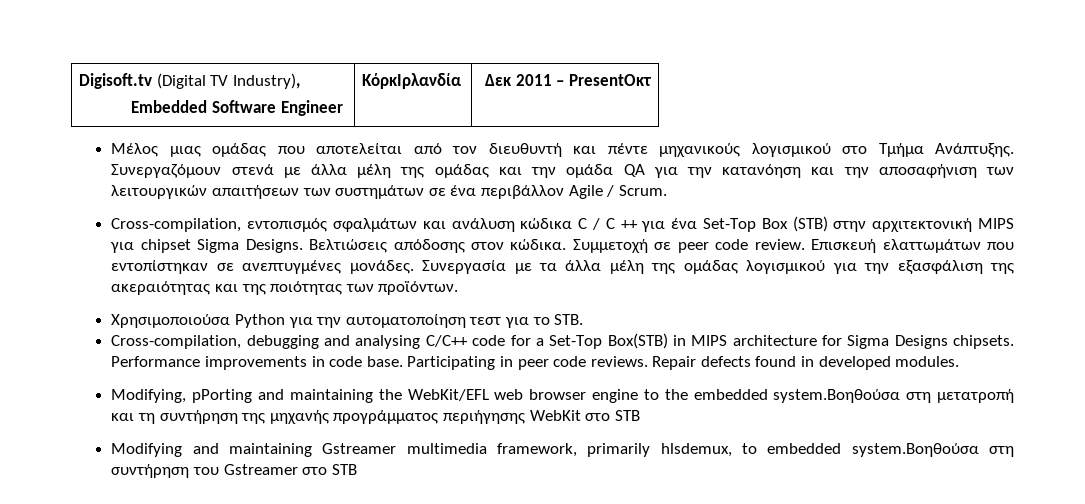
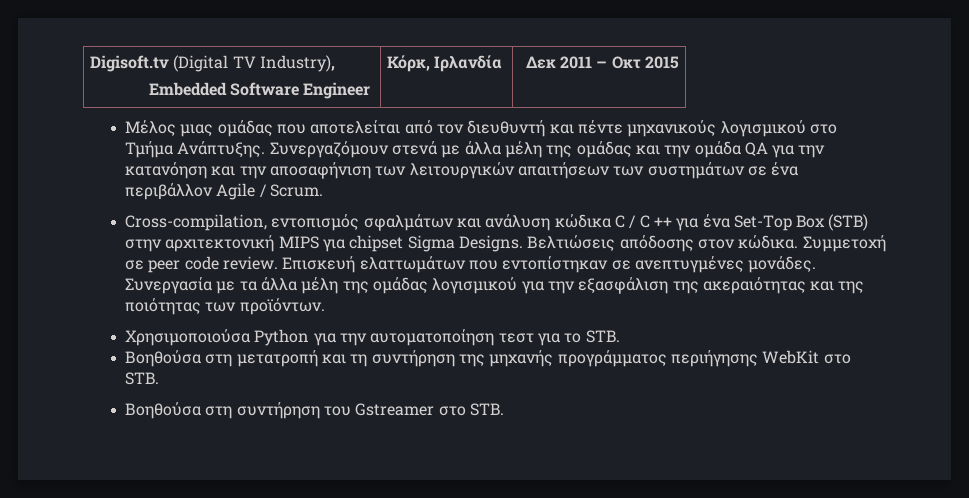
[362,73,462,89] ΚόρκΙρλανδία -> [386,55,503,72] Κόρκ, Ιρλανδία
[568,74,651,86] PresentΟκτ -> [611,56,680,69] Οκτ 2015
[111,333,1015,349] [111,356,960,370] [111,389,901,403] Cross-compilation, debugging and analysing C/C++ code for a Set-Top Box(STB) in MIPS architecture for Sigma Designs chipsets. Performance improvements in code base. Participating in peer code reviews. Repair defects found in developed modules. // Modifying, pPorting and maintaining the WebKit/EFL web browser engine to the embedded system.Βοηθούσα -> [125,350,202,367] Βοηθούσα
[614,410,640,421] [111,443,979,457] STB // Modifying and maintaining Gstreamer multimedia framework, primarily hlsdemux, to embedded system.Βοηθούσα -> [125,372,160,385] [125,402,202,419] STB. // Βοηθούσα
[331,464,357,475] STB -> [469,403,504,416] STB.

